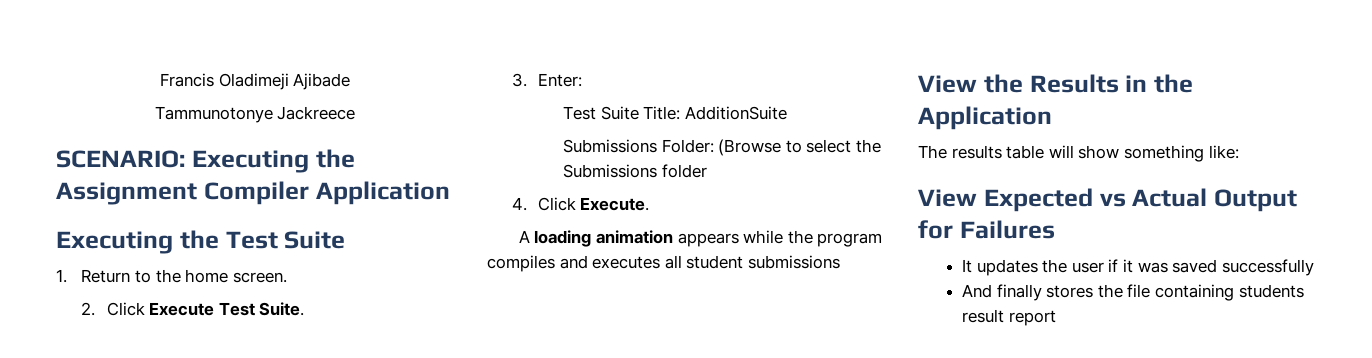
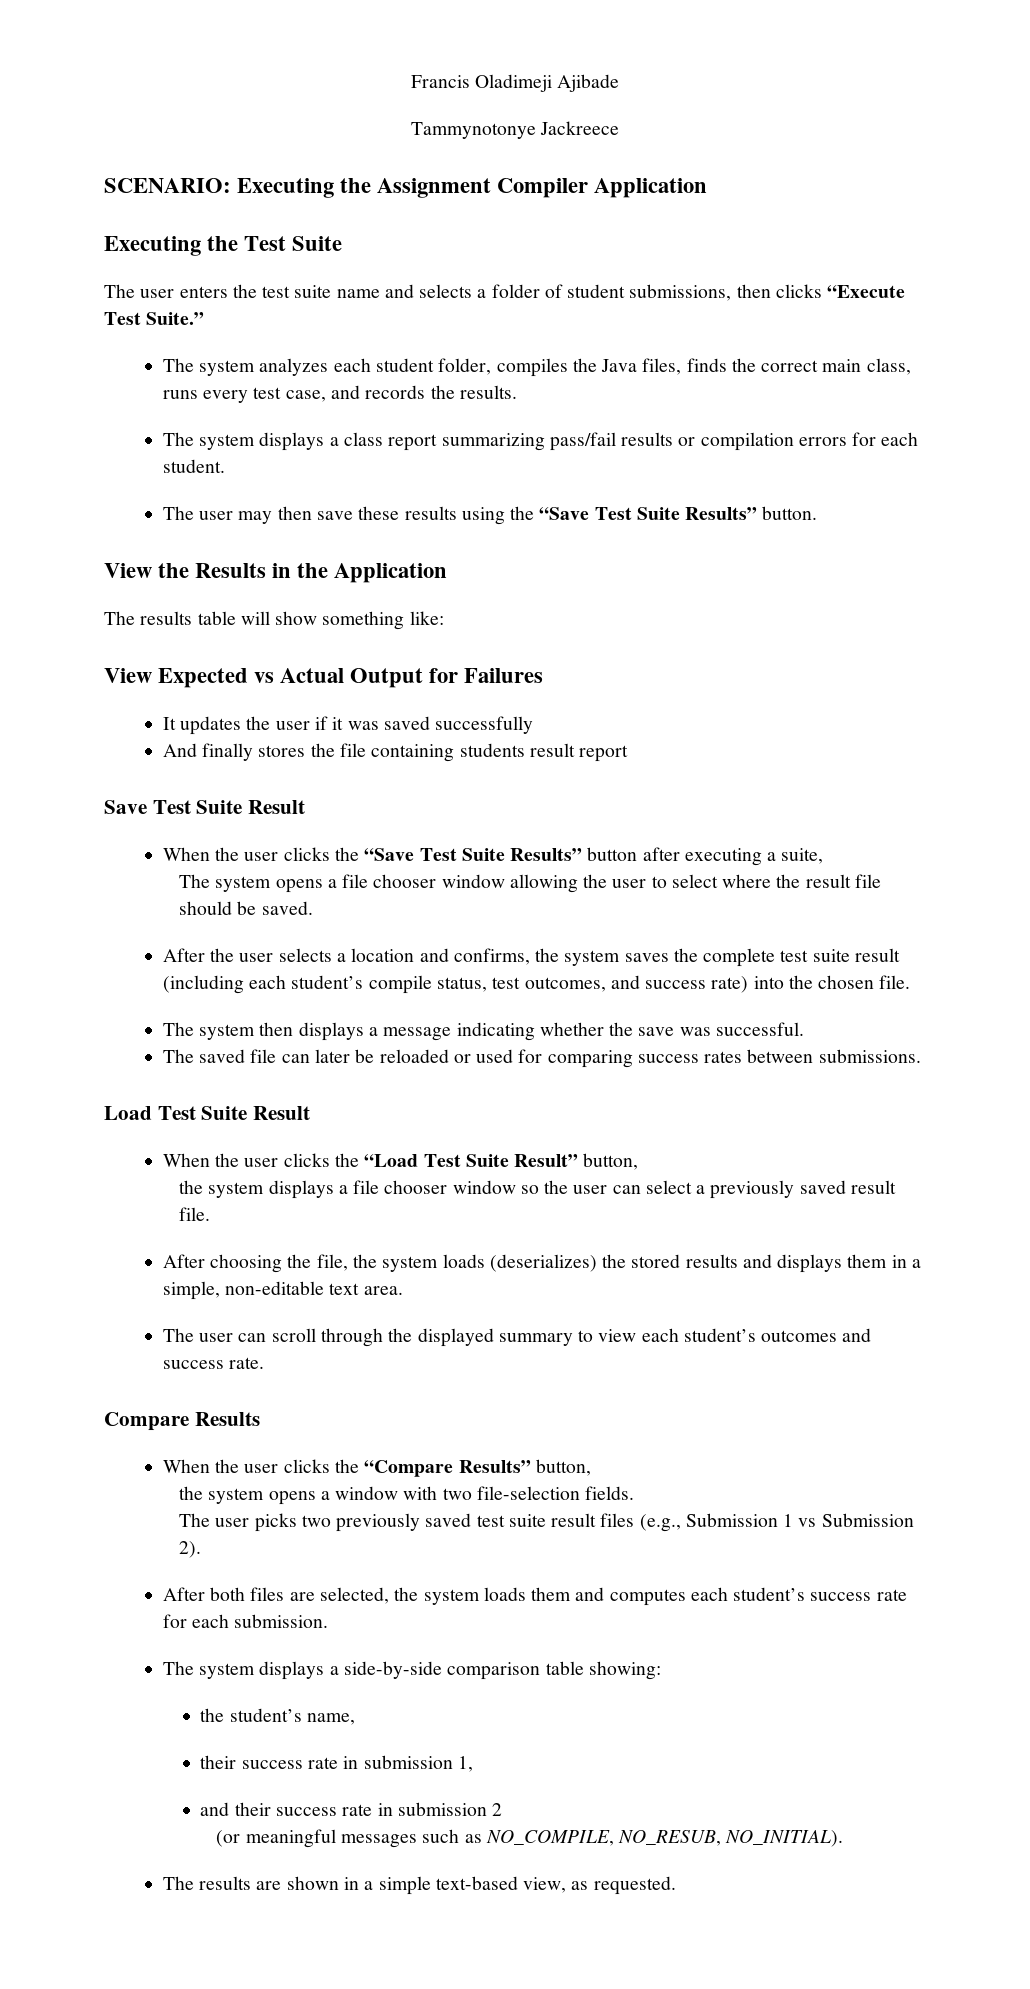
[154,106,273,123] Tammunotonye -> [410,122,536,139] Tammynotonye
[56,269,287,283] [81,302,305,316] [512,73,582,87] [562,106,787,120] [562,139,881,156] [562,164,707,178] [512,197,650,211] [518,230,883,247] [487,255,840,272] 1. Return to the home screen. // 2. Click Execute Test Suite. // 3. Enter: // Test Suite Title: AdditionSuite // Submissions Folder: (Browse to select the Submissions folder // 4. Click Execute. // A loading animation appears while the program compiles and executes all student submissions -> [104,284,906,301] [104,312,205,325] [162,358,911,377] [162,385,517,403] [162,432,919,451] [162,459,225,473] [162,506,818,525] The user enters the test suite name and selects a folder of student submissions, then clicks “Execute Test Suite.” // The system analyzes each student folder, compiles the Java files, finds the correct main class, runs every test case, and records the results. // The system displays a class report summarizing pass/fail results or compilation errors for each student. // The user may then save these results using the “Save Test Suite Results” button.
(1056, 318) none -> [104,800,306,814] [162,847,824,866] [178,874,881,893] [178,901,313,915] [162,948,900,967] [162,975,911,994] [162,1022,804,1041] [162,1049,921,1068] [104,1106,311,1120] [162,1153,639,1170] [178,1180,896,1199] [178,1207,210,1221] [162,1254,921,1273] [162,1281,403,1300] [162,1328,872,1347] [162,1357,265,1369] [104,1412,260,1431] [162,1459,591,1477] [178,1486,635,1505] [178,1513,914,1532] [178,1541,201,1558] [162,1587,907,1606] [162,1614,329,1628] [162,1661,661,1680] [200,1708,355,1725] [200,1755,473,1772] [200,1802,503,1816] [216,1829,844,1848] [162,1876,676,1895] // Save Test Suite Result // When the user clicks the “Save Test Suite Results” button after executing a suite, // The system opens a file chooser window allowing the user to select where the result file should be saved. // After the user selects a location and confirms, the system saves the complete test suite result (including each student’s compile status, test outcomes, and success rate) into the chosen file. // The system then displays a message indicating whether the save was successful. // The saved file can later be reloaded or used for comparing success rates between submissions. // Load Test Suite Result // When the user clicks the “Load Test Suite Result” button, // the system displays a file chooser window so the user can select a previously saved result file. // After choosing the file, the system loads (deserializes) the stored results and displays them in a simple, non-editable text area. // The user can scroll through the displayed summary to view each student’s outcomes and success rate. // Compare Results // When the user clicks the “Compare Results” button, // the system opens a window with two file-selection fields. // The user picks two previously saved test suite result files (e.g., Submission 1 vs Submission 2). // After both files are selected, the system loads them and computes each student’s success rate for each submission. // The system displays a side-by-side comparison table showing: // the student’s name, // their success rate in submission 1, // and their success rate in submission 2 // (or meaningful messages such as NO_COMPILE, NO_RESUB, NO_INITIAL). // The results are shown in a simple text-based view, as requested.

